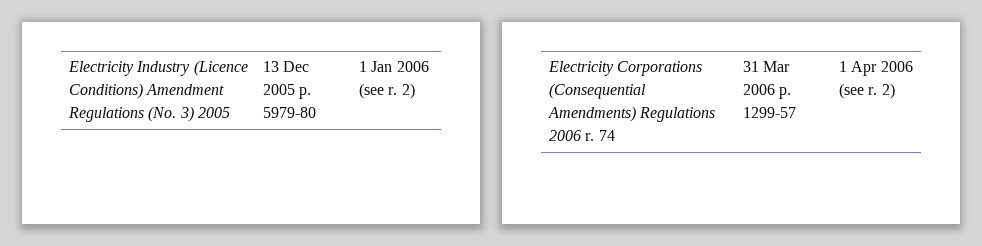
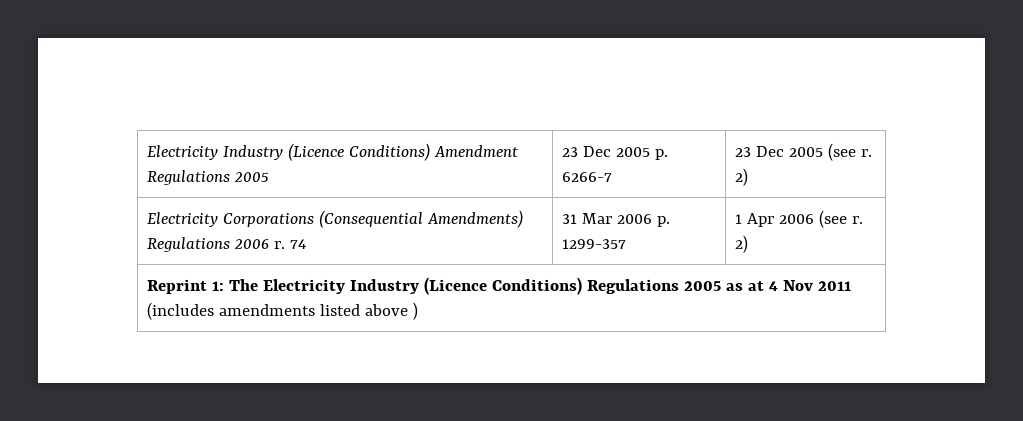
[148,106,194,122] (No. 3) -> (230, 177) none
[262,61,279,72] 13 -> [561,147,578,157] 23
[262,107,316,118] [358,61,429,72] 5979-80 | 1 Jan 2006 -> [561,172,612,182] [734,146,823,157] 6266-7 | 23 Dec 2005
[742,107,796,118] 1299-57 -> [561,239,626,249] 1299-357
(895, 91) none -> [146,277,851,295] [146,302,418,320] // Reprint 1: The Electricity Industry (Licence Conditions) Regulations 2005 as at 4 Nov 2011 (includes amendments listed above )

